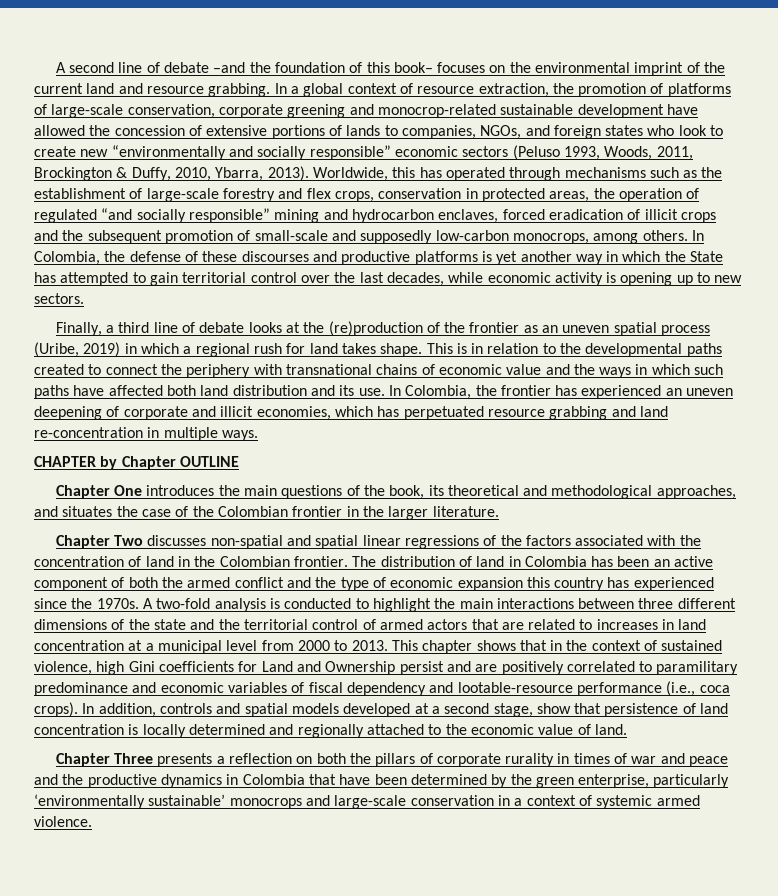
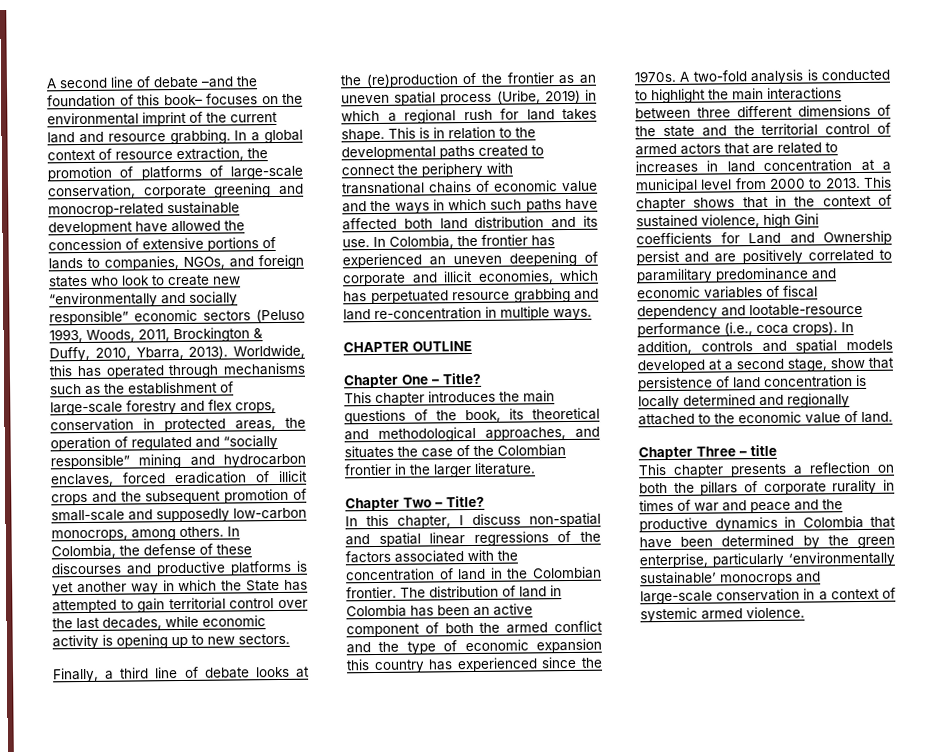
[101,208,186,223] “and socially -> [195,434,278,450] and “socially
[100,456,176,470] by Chapter -> (409, 347) none
(142, 490) none -> [432,372,482,385] [344,392,425,406] – Title? // This chapter
[147,535,207,546] discusses -> [435,495,485,508] [345,513,521,529] – Title? // In this chapter, I discuss
(153, 758) none -> [739,444,777,457] [638,464,724,478] – title // This chapter

